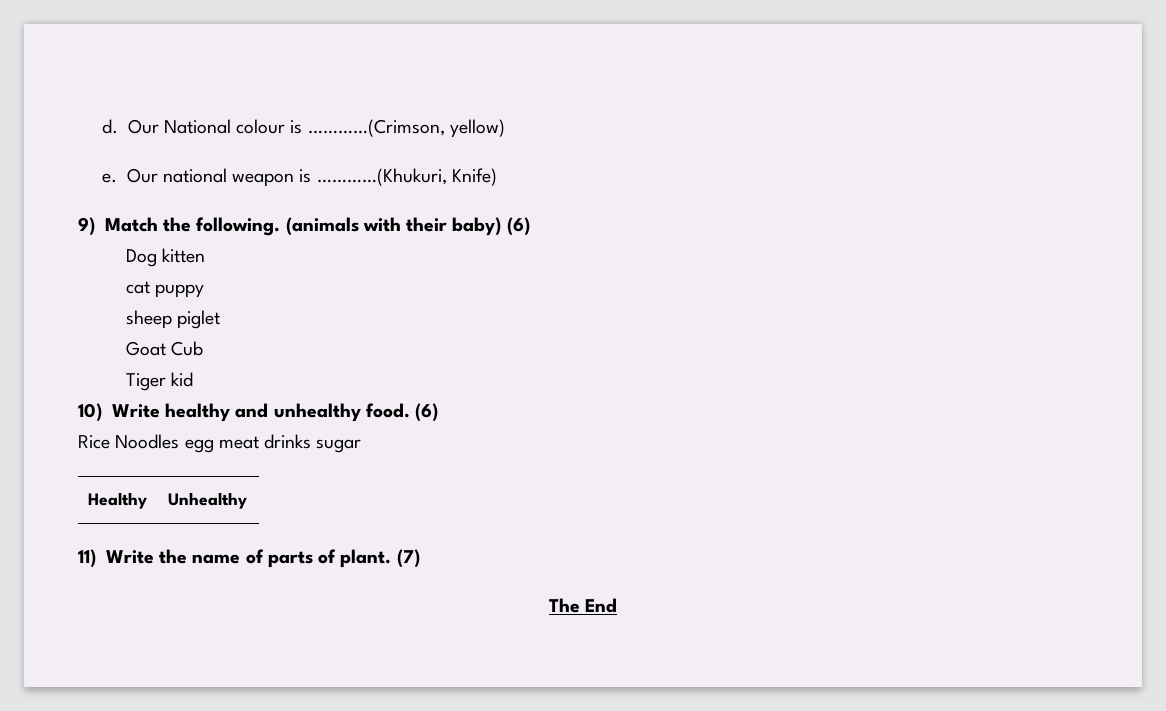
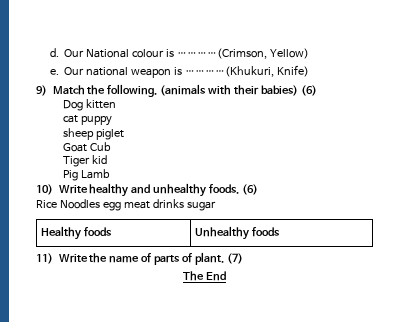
[450,119,506,138] yellow) -> [269,48,309,59] Yellow)
[452,217,502,236] baby) -> [261,85,299,96] babies)
(194, 379) none -> [63,169,111,181] // Pig Lamb
[365,403,410,418] food. -> [209,184,240,194] foods.
(148, 500) none -> [83,227,112,237] foods
(248, 500) none -> [251,227,280,237] foods

